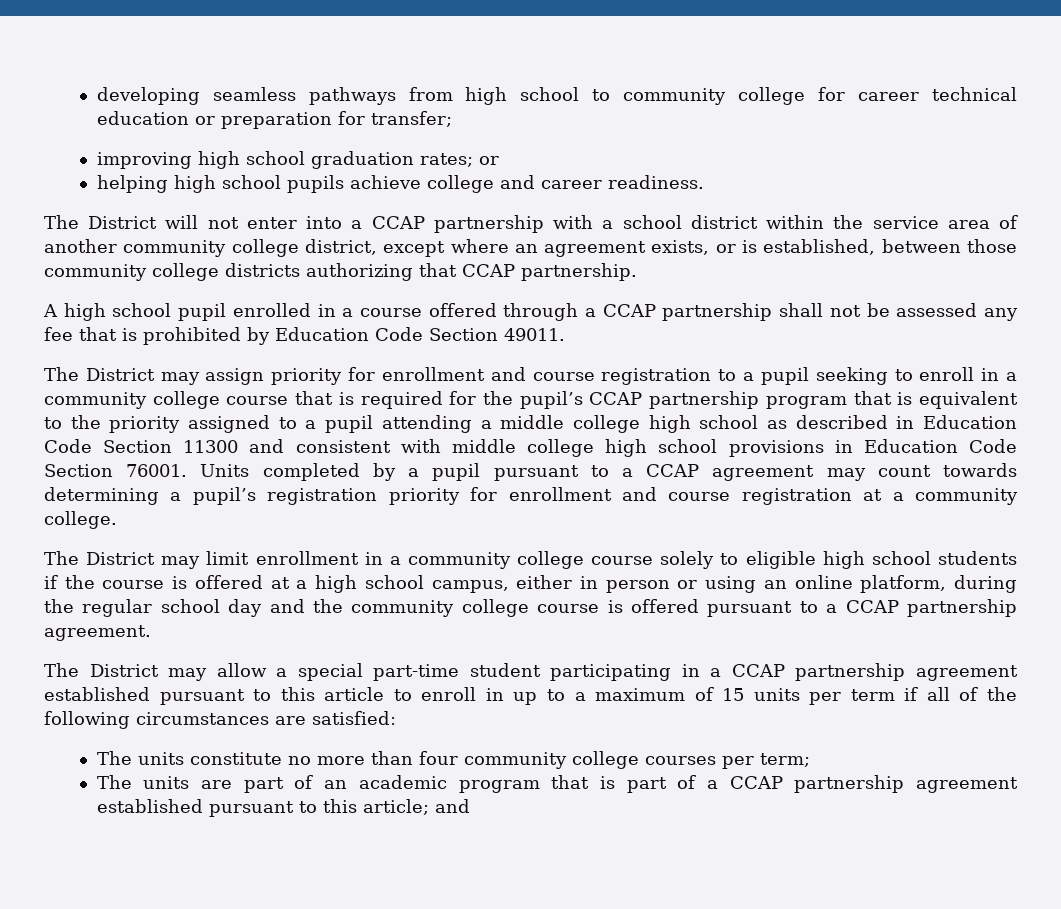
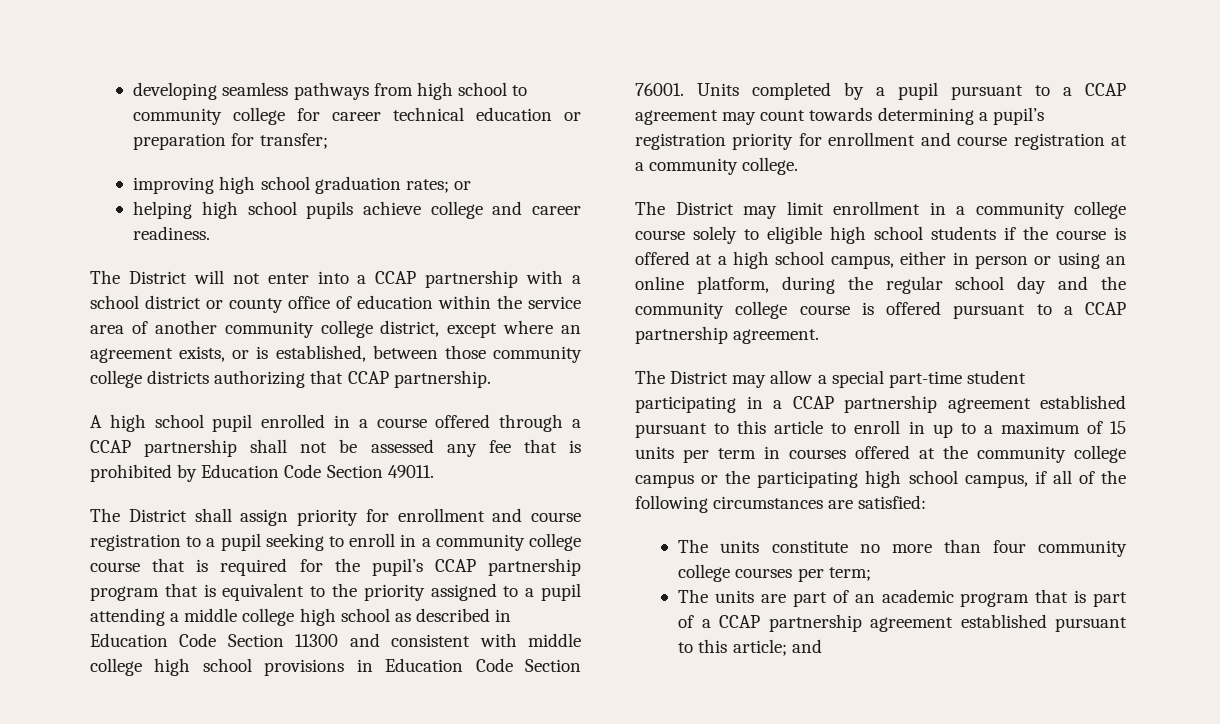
(758, 222) none -> [206,295,433,313] or county office of education
[160,372,200,385] may -> [194,508,232,522] shall
(895, 695) none -> [764,445,1126,463] [635,470,1028,488] in courses offered at the community college campus or the participating high school campus,

